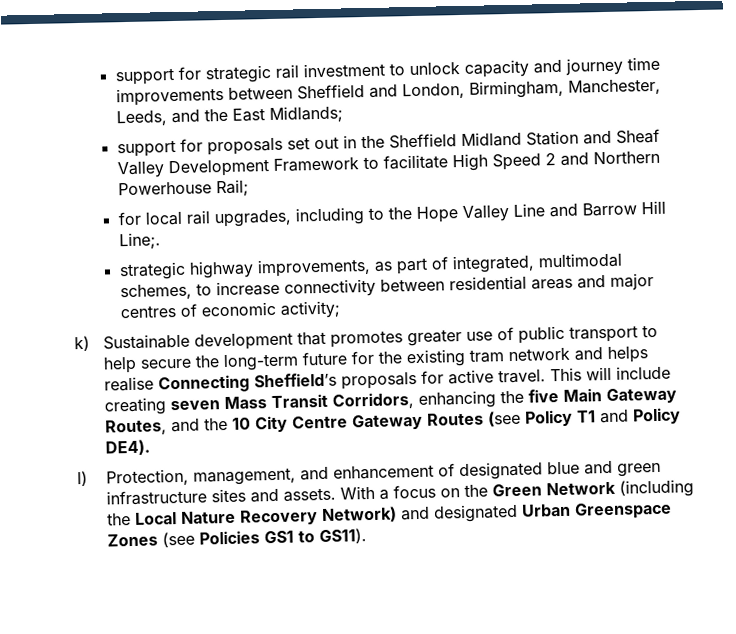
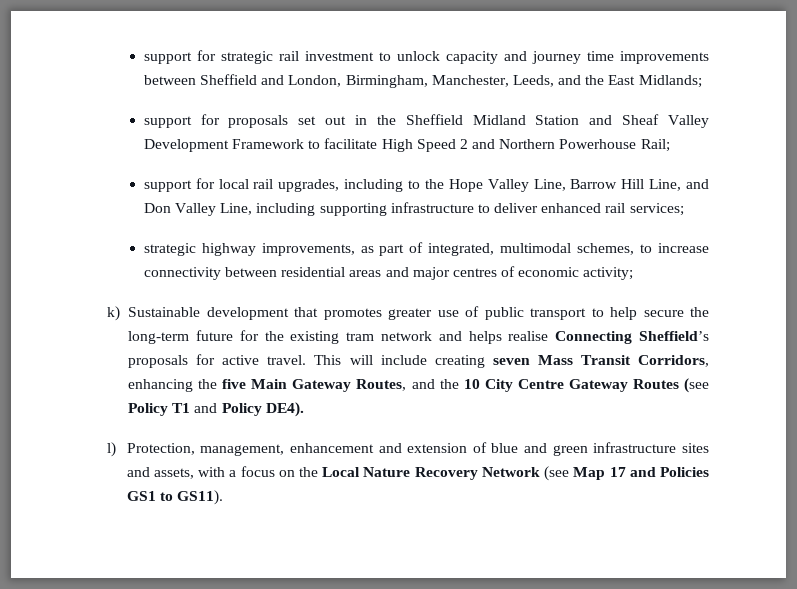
(249, 188) none -> [143,180,192,192] support
[512,200,666,218] [118,232,161,250] Line and Barrow Hill Line;. -> [533,179,709,191] [143,202,684,216] Line, Barrow Hill Line, and Don Valley Line, including supporting infrastructure to deliver enhanced rail services;
[299,461,543,481] and enhancement of designated -> [289,442,487,453] enhancement and extension of
[282,485,375,502] assets. With -> [153,467,226,479] assets, with
[491,479,694,498] [106,501,672,526] [106,531,195,548] Green Network (including the Local Nature Recovery Network) and designated Urban Greenspace Zones (see -> [322,466,656,481] Local Nature Recovery Network (see Map 17 and

